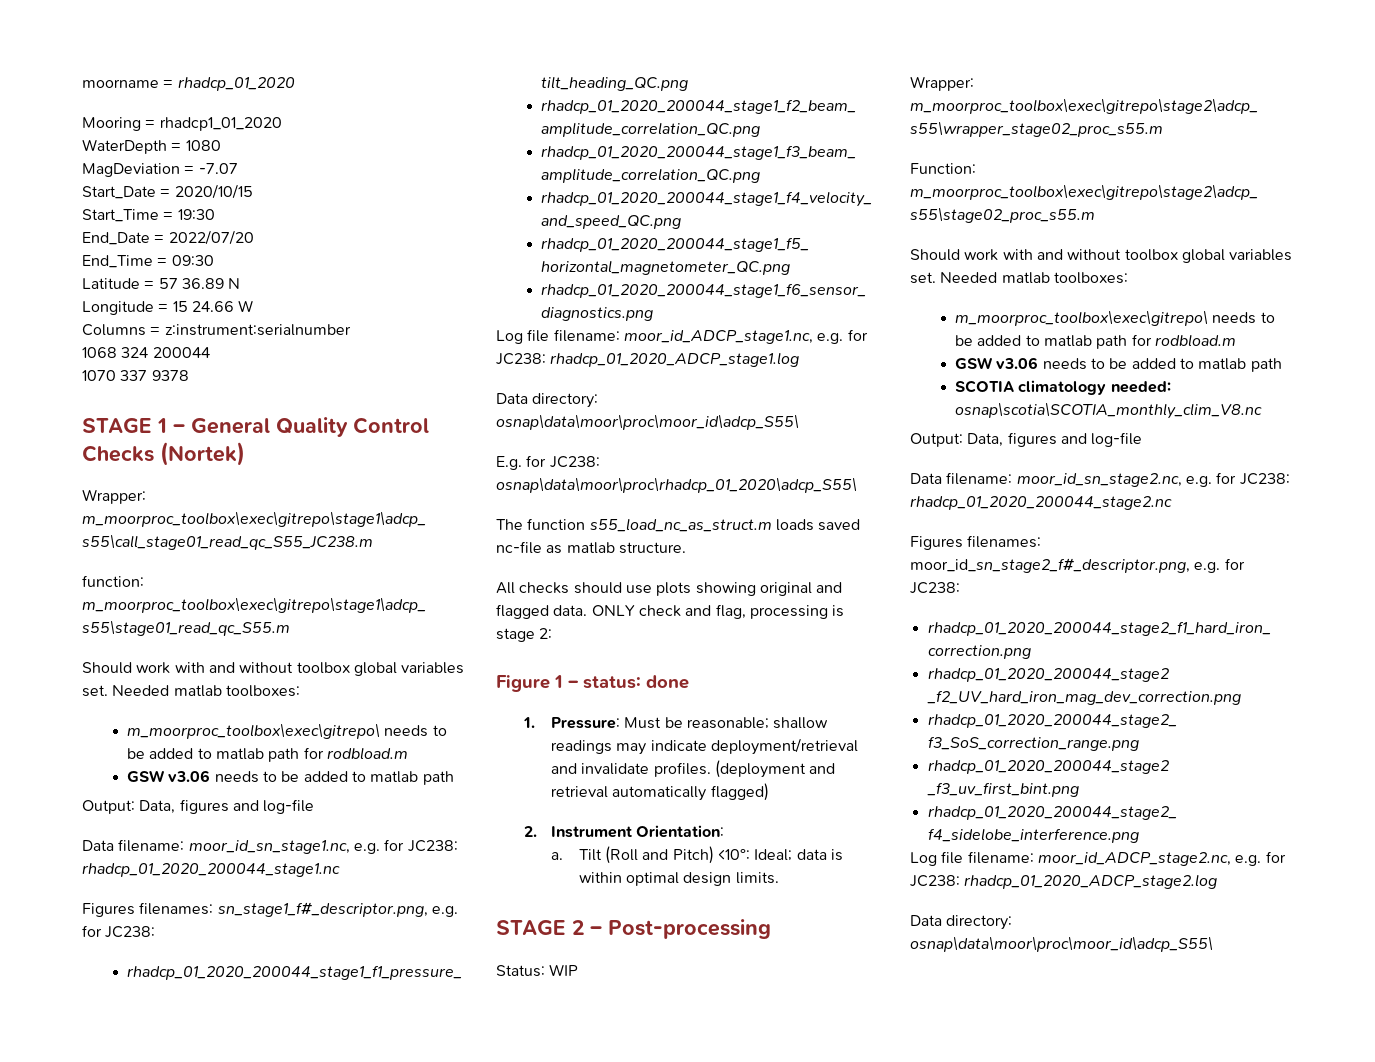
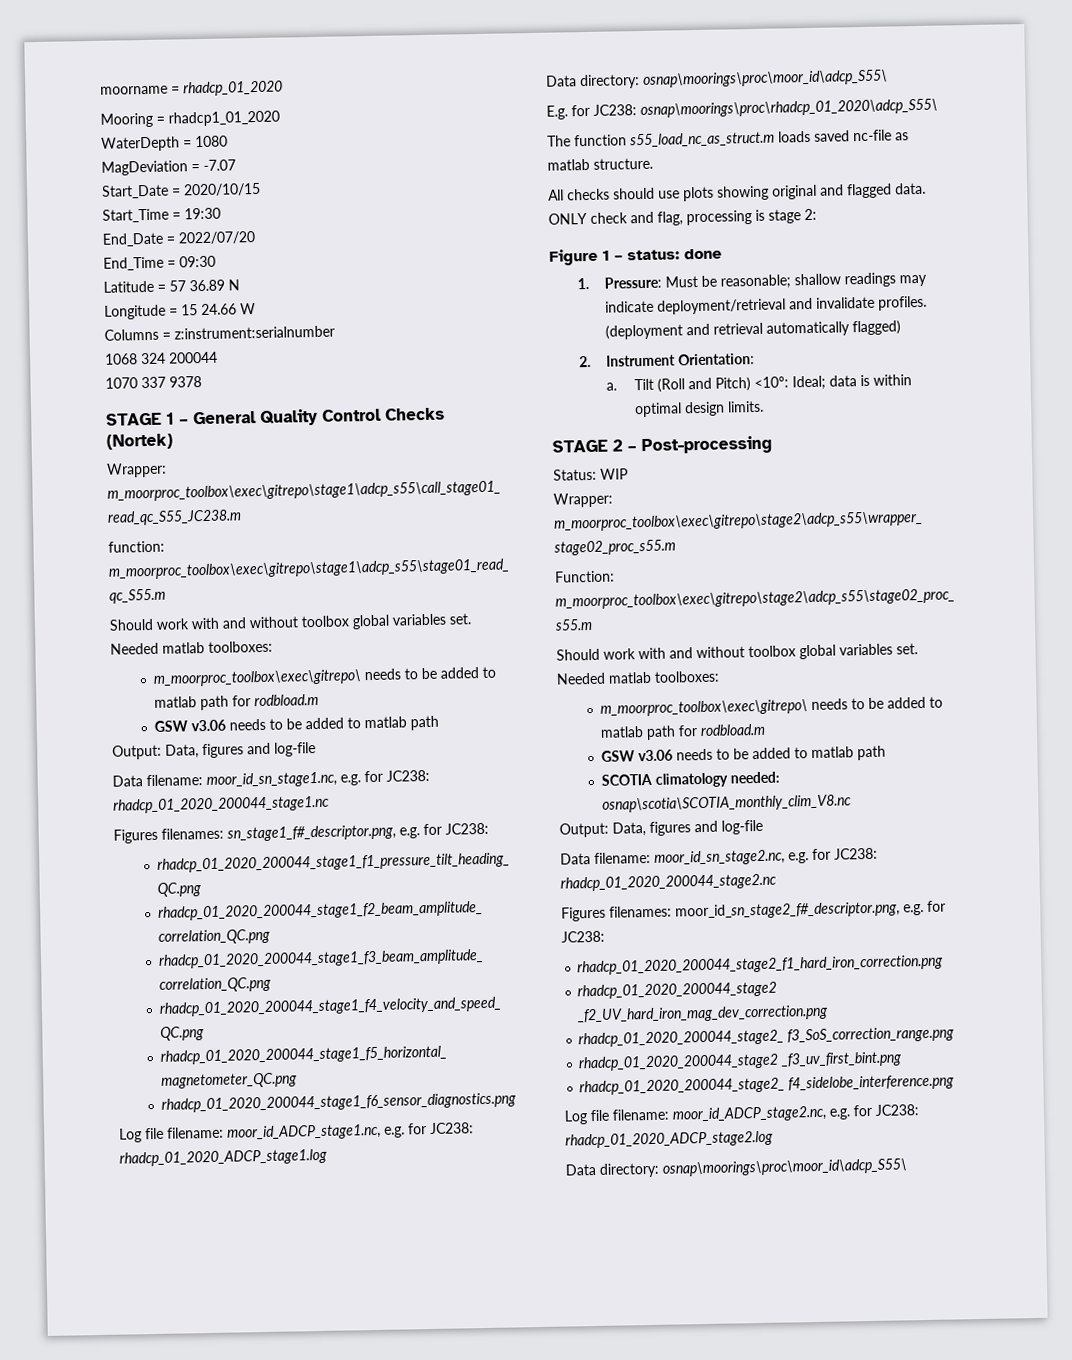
[496,414,799,430] osnap\data\moor\proc\moor_id\adcp_S55\ -> [643,69,888,88] osnap\moorings\proc\moor_id\adcp_S55\
[496,477,857,493] osnap\data\moor\proc\rhadcp_01_2020\adcp_S55\ -> [640,98,938,119] osnap\moorings\proc\rhadcp_01_2020\adcp_S55\
[910,936,1213,952] osnap\data\moor\proc\moor_id\adcp_S55\ -> [662,1158,907,1177] osnap\moorings\proc\moor_id\adcp_S55\

